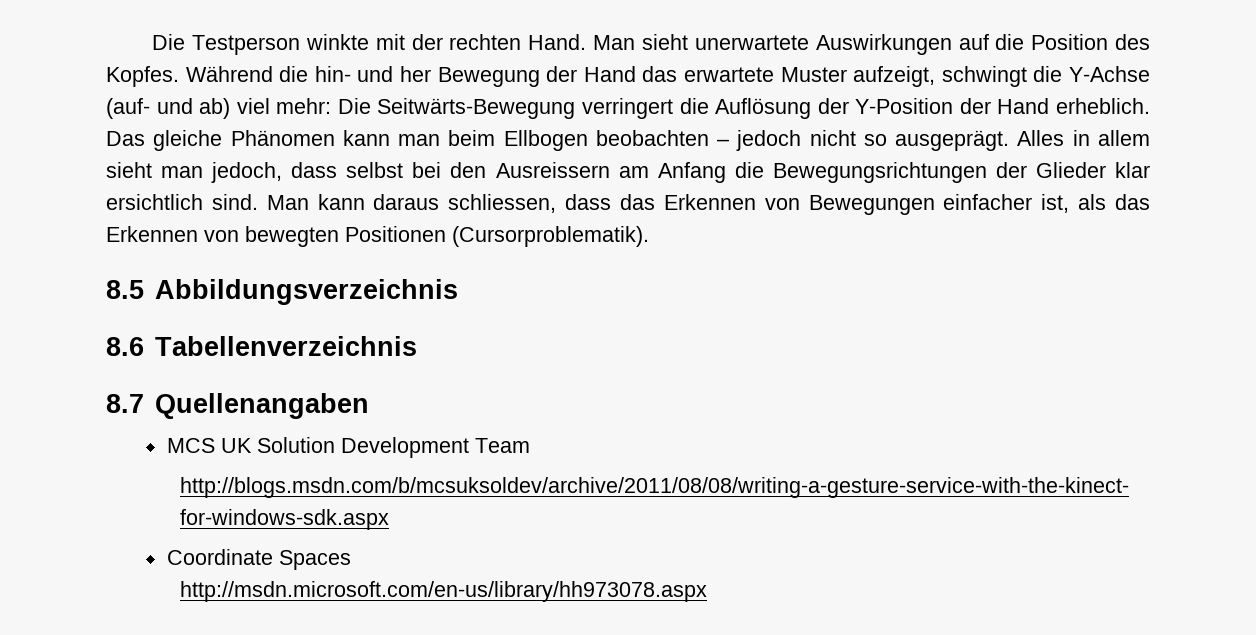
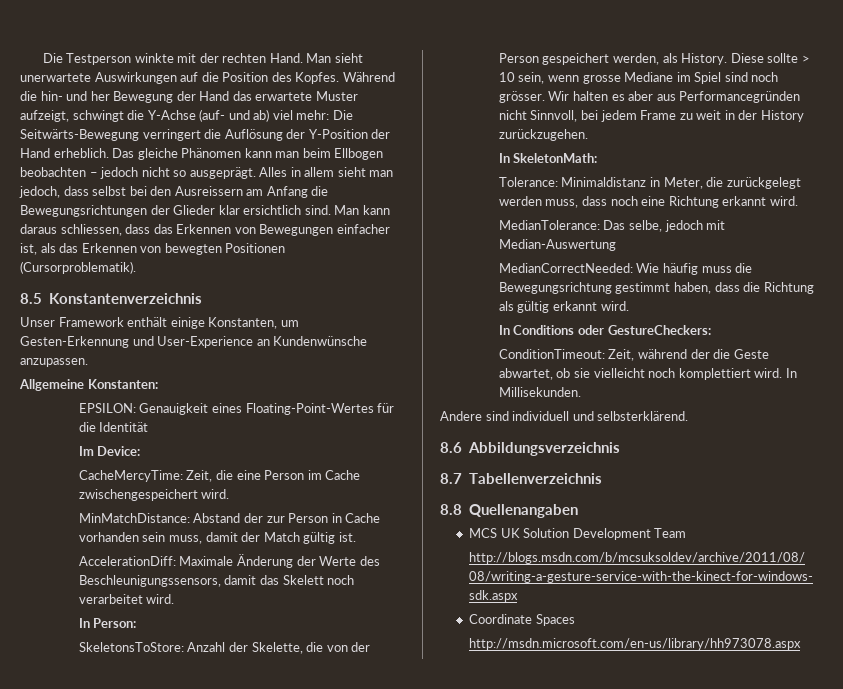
(144, 289) none -> [48,293,202,304] [20,317,299,329] [20,336,368,348] [20,358,88,367] [19,379,158,391] [78,403,395,415] [78,422,149,432] [78,446,141,456] [78,470,361,482] [78,489,230,501] [78,513,381,523] [78,532,356,544] [78,554,380,568] [78,575,355,587] [78,594,175,604] [78,618,137,628] [78,642,371,654] [498,53,810,65] [498,72,779,84] [498,91,801,103] [498,110,804,122] [498,129,588,141] [498,153,598,163] [498,177,801,189] [498,196,798,208] [498,220,726,232] [498,239,616,251] [498,263,753,275] [498,282,814,294] [498,301,629,313] [498,325,711,335] [498,349,769,361] [498,368,797,380] [498,387,581,397] [440,411,689,421] [440,442,462,453] Konstantenverzeichnis // Unser Framework enthält einige Konstanten, um Gesten-Erkennung und User-Experience an Kundenwünsche anzupassen. // Allgemeine Konstanten: // EPSILON: Genauigkeit eines Floating-Point-Wertes für die Identität // Im Device: // CacheMercyTime: Zeit, die eine Person im Cache zwischengespeichert wird. // MinMatchDistance: Abstand der zur Person in Cache vorhanden sein muss, damit der Match gültig ist. // AccelerationDiff: Maximale Änderung der Werte des Beschleunigungssensors, damit das Skelett noch verarbeitet wird. // In Person: // SkeletonsToStore: Anzahl der Skelette, die von der Person gespeichert werden, als History. Diese sollte > 10 sein, wenn grosse Mediane im Spiel sind noch grösser. Wir halten es aber aus Performancegründen nicht Sinnvoll, bei jedem Frame zu weit in der History zurückzugehen. // In SkeletonMath: // Tolerance: Minimaldistanz in Meter, die zurückgelegt werden muss, dass noch eine Richtung erkannt wird. // MedianTolerance: Das selbe, jedoch mit Median-Auswertung // MedianCorrectNeeded: Wie häufig muss die Bewegungsrichtung gestimmt haben, dass die Richtung als gültig erkannt wird. // In Conditions oder GestureCheckers: // ConditionTimeout: Zeit, während der die Geste abwartet, ob sie vielleicht noch komplettiert wird. In Millisekunden. // Andere sind individuell und selbsterklärend. // 8.6
[106,337,144,356] 8.6 -> [440,473,462,484] 8.7
[106,394,144,413] 8.7 -> [440,504,462,515] 8.8

